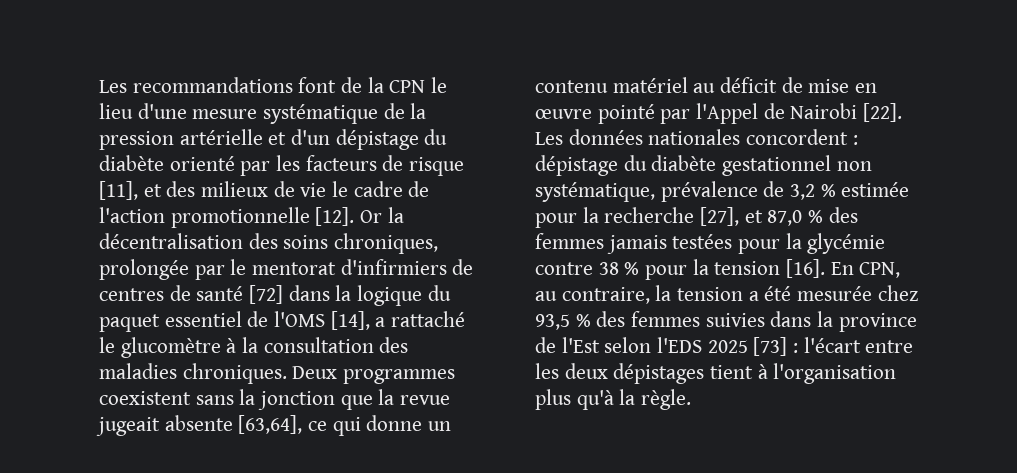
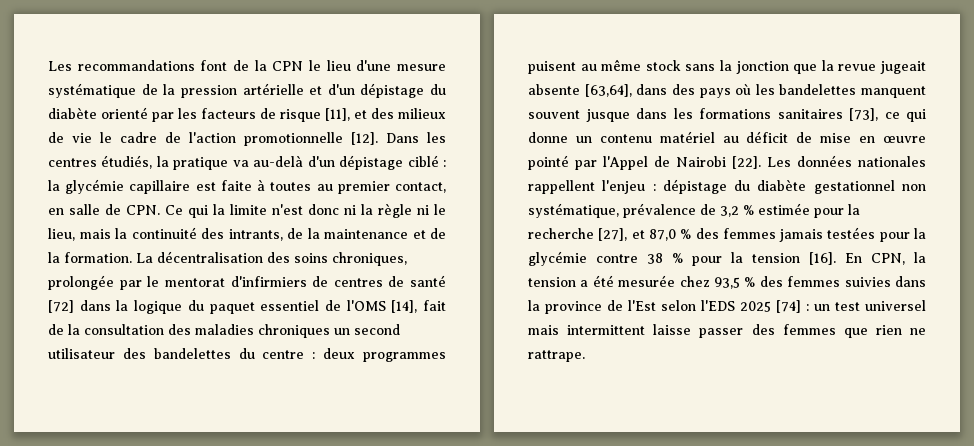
[360,207,404,223] Or la -> [386,132,446,143] [48,155,447,170] [48,179,447,194] [48,203,446,218] [48,227,446,241] [48,252,153,263] Dans les centres étudiés, la pratique va au-delà d'un dépistage ciblé : la glycémie capillaire est faite à toutes au premier contact, en salle de CPN. Ce qui la limite n'est donc ni la règle ni le lieu, mais la continuité des intrants, de la maintenance et de la formation. La
[375,311,466,327] [99,337,409,358] [99,363,456,384] [99,391,191,405] a rattaché le glucomètre à la consultation des maladies chroniques. Deux programmes coexistent -> [422,300,446,311] [48,324,400,338] [48,348,446,362] [528,59,681,74] fait de la consultation des maladies chroniques un second utilisateur des bandelettes du centre : deux programmes puisent au même stock
(303, 424) none -> [636,84,926,98] [528,108,878,122] dans des pays où les bandelettes manquent souvent jusque dans les formations sanitaires [73],
[746,129,849,145] concordent -> [528,180,646,194] rappellent l'enjeu
[535,287,650,304] au contraire, -> (905, 259) none
[753,337,914,356] [535,363,897,384] [535,389,692,410] [73] : l'écart entre les deux dépistages tient à l'organisation plus qu'à la règle. -> [776,300,926,313] [528,324,926,338] [528,350,585,362] [74] : un test universel mais intermittent laisse passer des femmes que rien ne rattrape.

